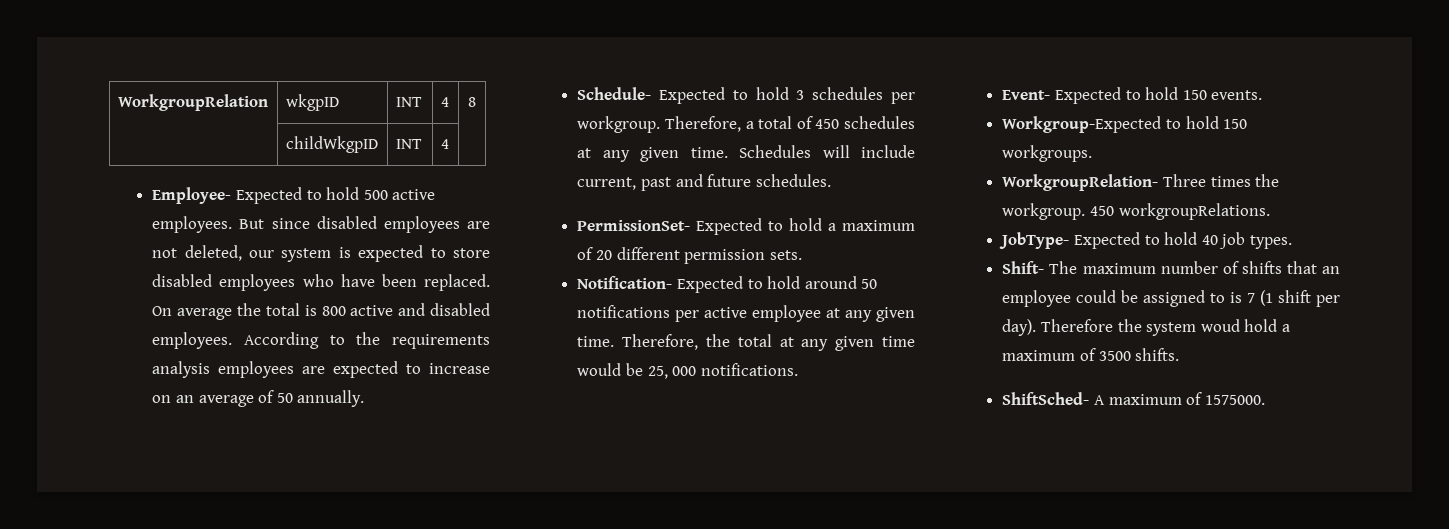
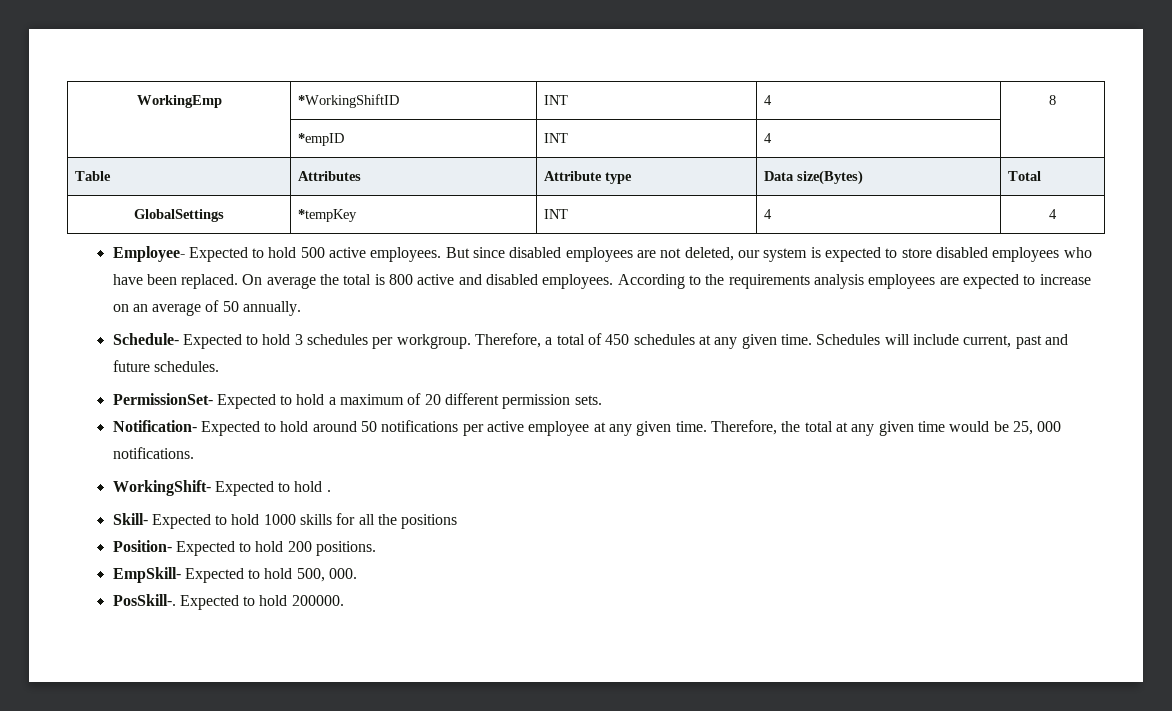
[117,94,268,111] [285,94,339,111] WorkgroupRelation | wkgpID -> [136,95,222,108] [297,94,399,108] WorkingEmp | *WorkingShiftID
[285,136,378,153] [395,139,422,149] [440,139,449,149] childWkgpID | INT | 4 | -> [297,133,344,146] [543,133,568,143] [763,133,772,143] [74,171,111,181] [297,171,361,181] [543,171,632,184] [763,170,863,185] [1007,171,1041,181] [134,209,224,222] [297,209,357,222] [543,209,568,219] [763,209,772,219] [1049,209,1057,219] *empID | INT | 4 | // Table | Attributes | Attribute type | Data size(Bytes) | Total // GlobalSettings | *tempKey | INT | 4 | 4
[1002,87,1263,104] [1002,116,1248,133] [1002,145,1093,162] [1002,174,1280,191] [1002,203,1270,220] [999,232,1292,249] [1002,261,1340,274] [1002,290,1340,307] [1002,319,1290,336] [1002,348,1180,361] [1002,392,1265,405] Event- Expected to hold 150 events. // Workgroup-Expected to hold 150 workgroups. // WorkgroupRelation- Three times the workgroup. 450 workgroupRelations. // JobType- Expected to hold 40 job types. // Shift- The maximum number of shifts that an employee could be assigned to is 7 (1 shift per day). Therefore the system woud hold a maximum of 3500 shifts. // ShiftSched- A maximum of 1575000. -> [112,480,331,496] [112,513,458,529] [112,540,377,556] [112,567,358,583] [112,594,344,610] WorkingShift- Expected to hold . // Skill- Expected to hold 1000 skills for all the positions // Position- Expected to hold 200 positions. // EmpSkill- Expected to hold 500, 000. // PosSkill-. Expected to hold 200000.

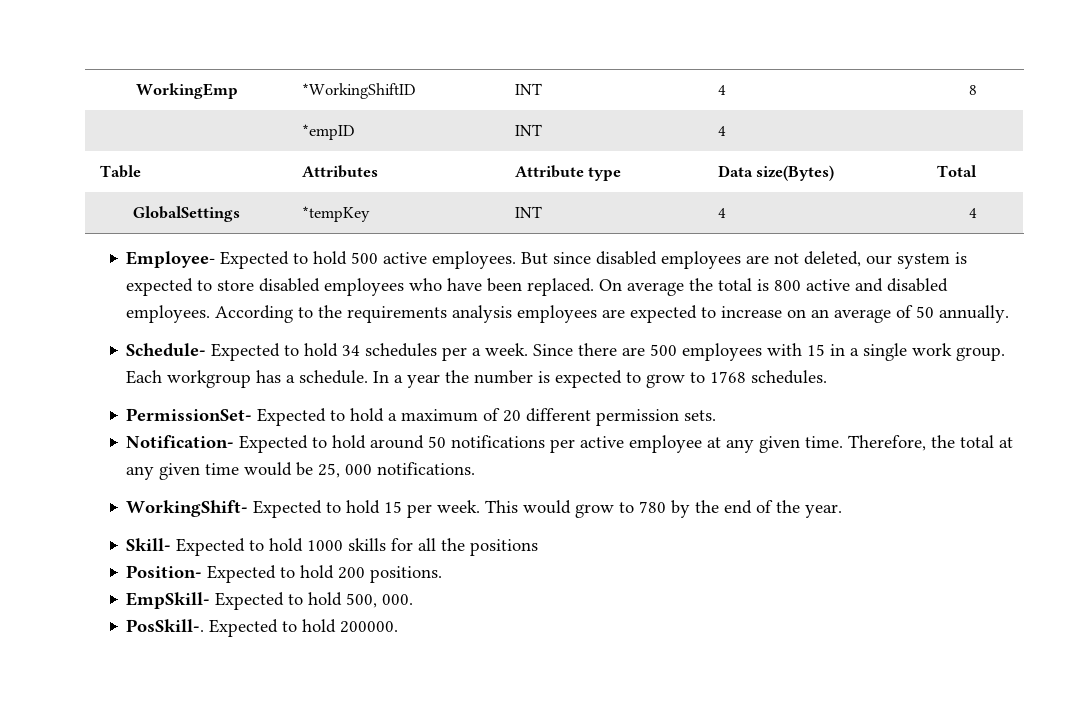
[294,334,303,345] 3 -> [342,345,361,356] 34
[396,333,1068,349] [112,360,150,372] workgroup. Therefore, a total of 450 schedules at any given time. Schedules will include current, past and future -> [472,343,1006,361] [126,370,747,388] a week. Since there are 500 employees with 15 in a single work group. Each workgroup has a schedule. In a year the number is expected to grow to 1768
[326,490,331,492] . -> [384,500,843,518] 15 per week. This would grow to 780 by the end of the year.

